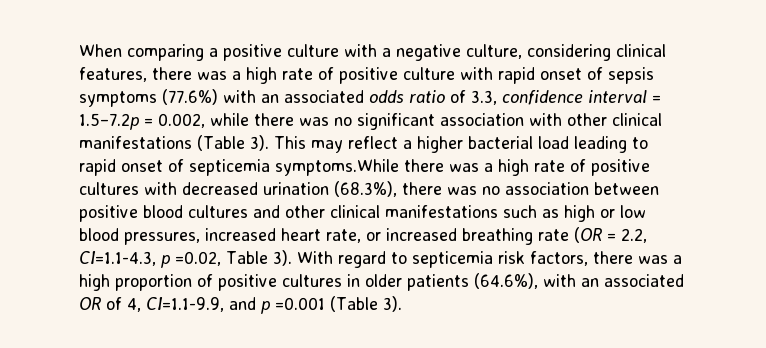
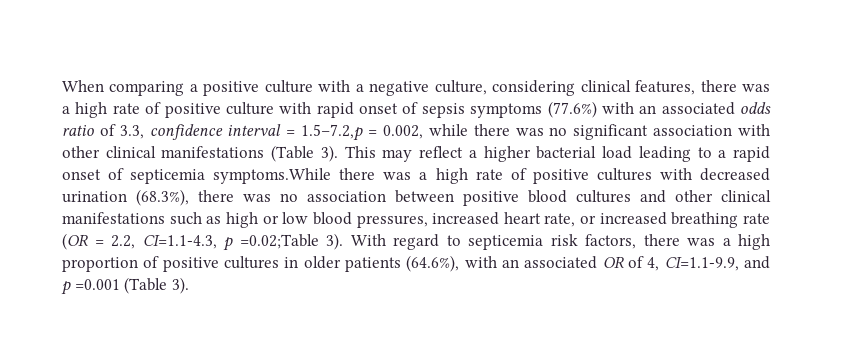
[79,113,139,130] 1.5–7.2p -> [301,124,364,141] 1.5–7.2,p
(648, 143) none -> [718,150,727,158] a
[175,251,268,266] =0.02, Table -> [239,234,319,249] =0.02;Table

